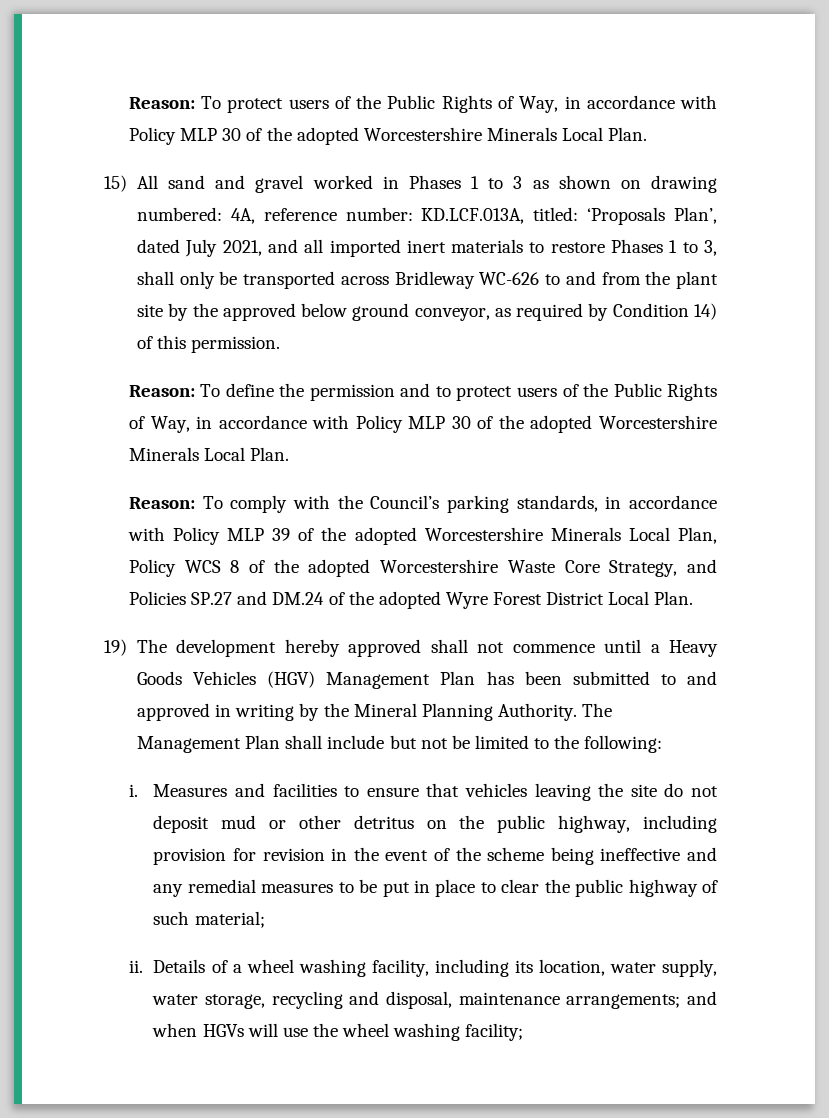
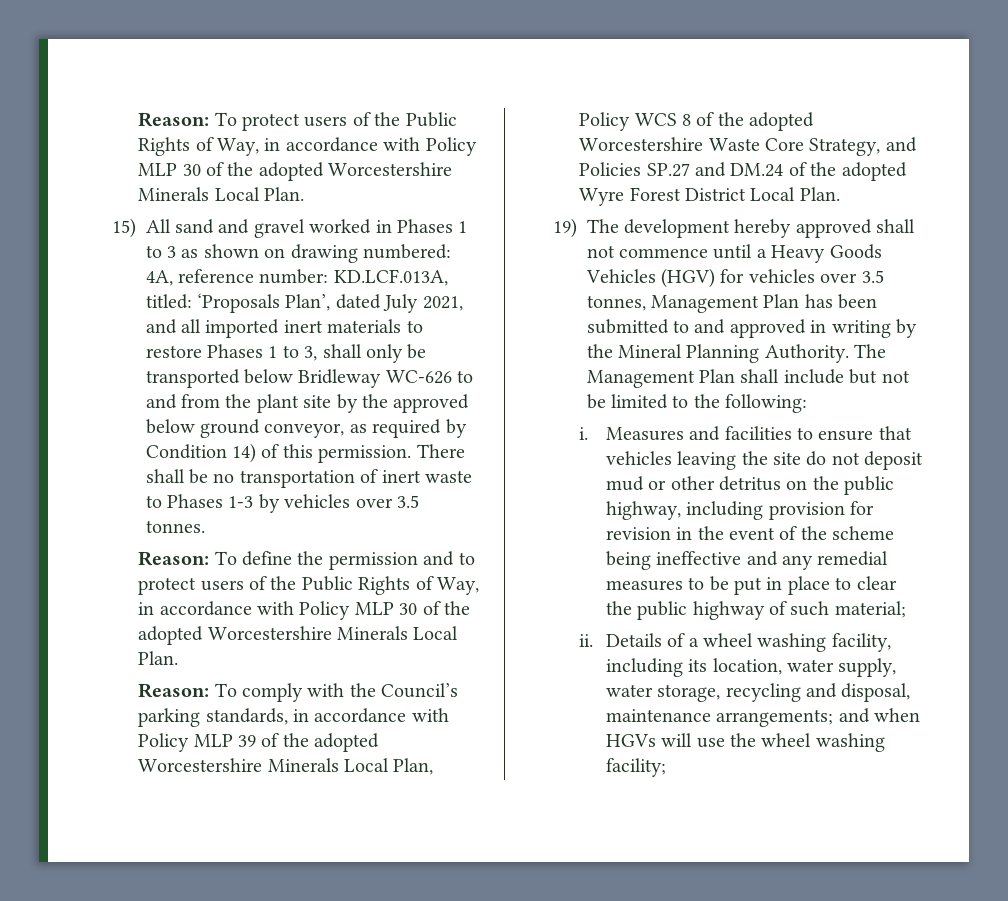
[340,276,389,285] across -> [244,369,294,384] below
(281, 344) none -> [416,444,465,458] [145,469,473,488] [145,494,420,513] [145,520,205,533] There shall be no transportation of inert waste to Phases 1-3 by vehicles over 3.5 tonnes.
(316, 679) none -> [720,269,884,283] [586,295,646,311] for vehicles over 3.5 tonnes,

